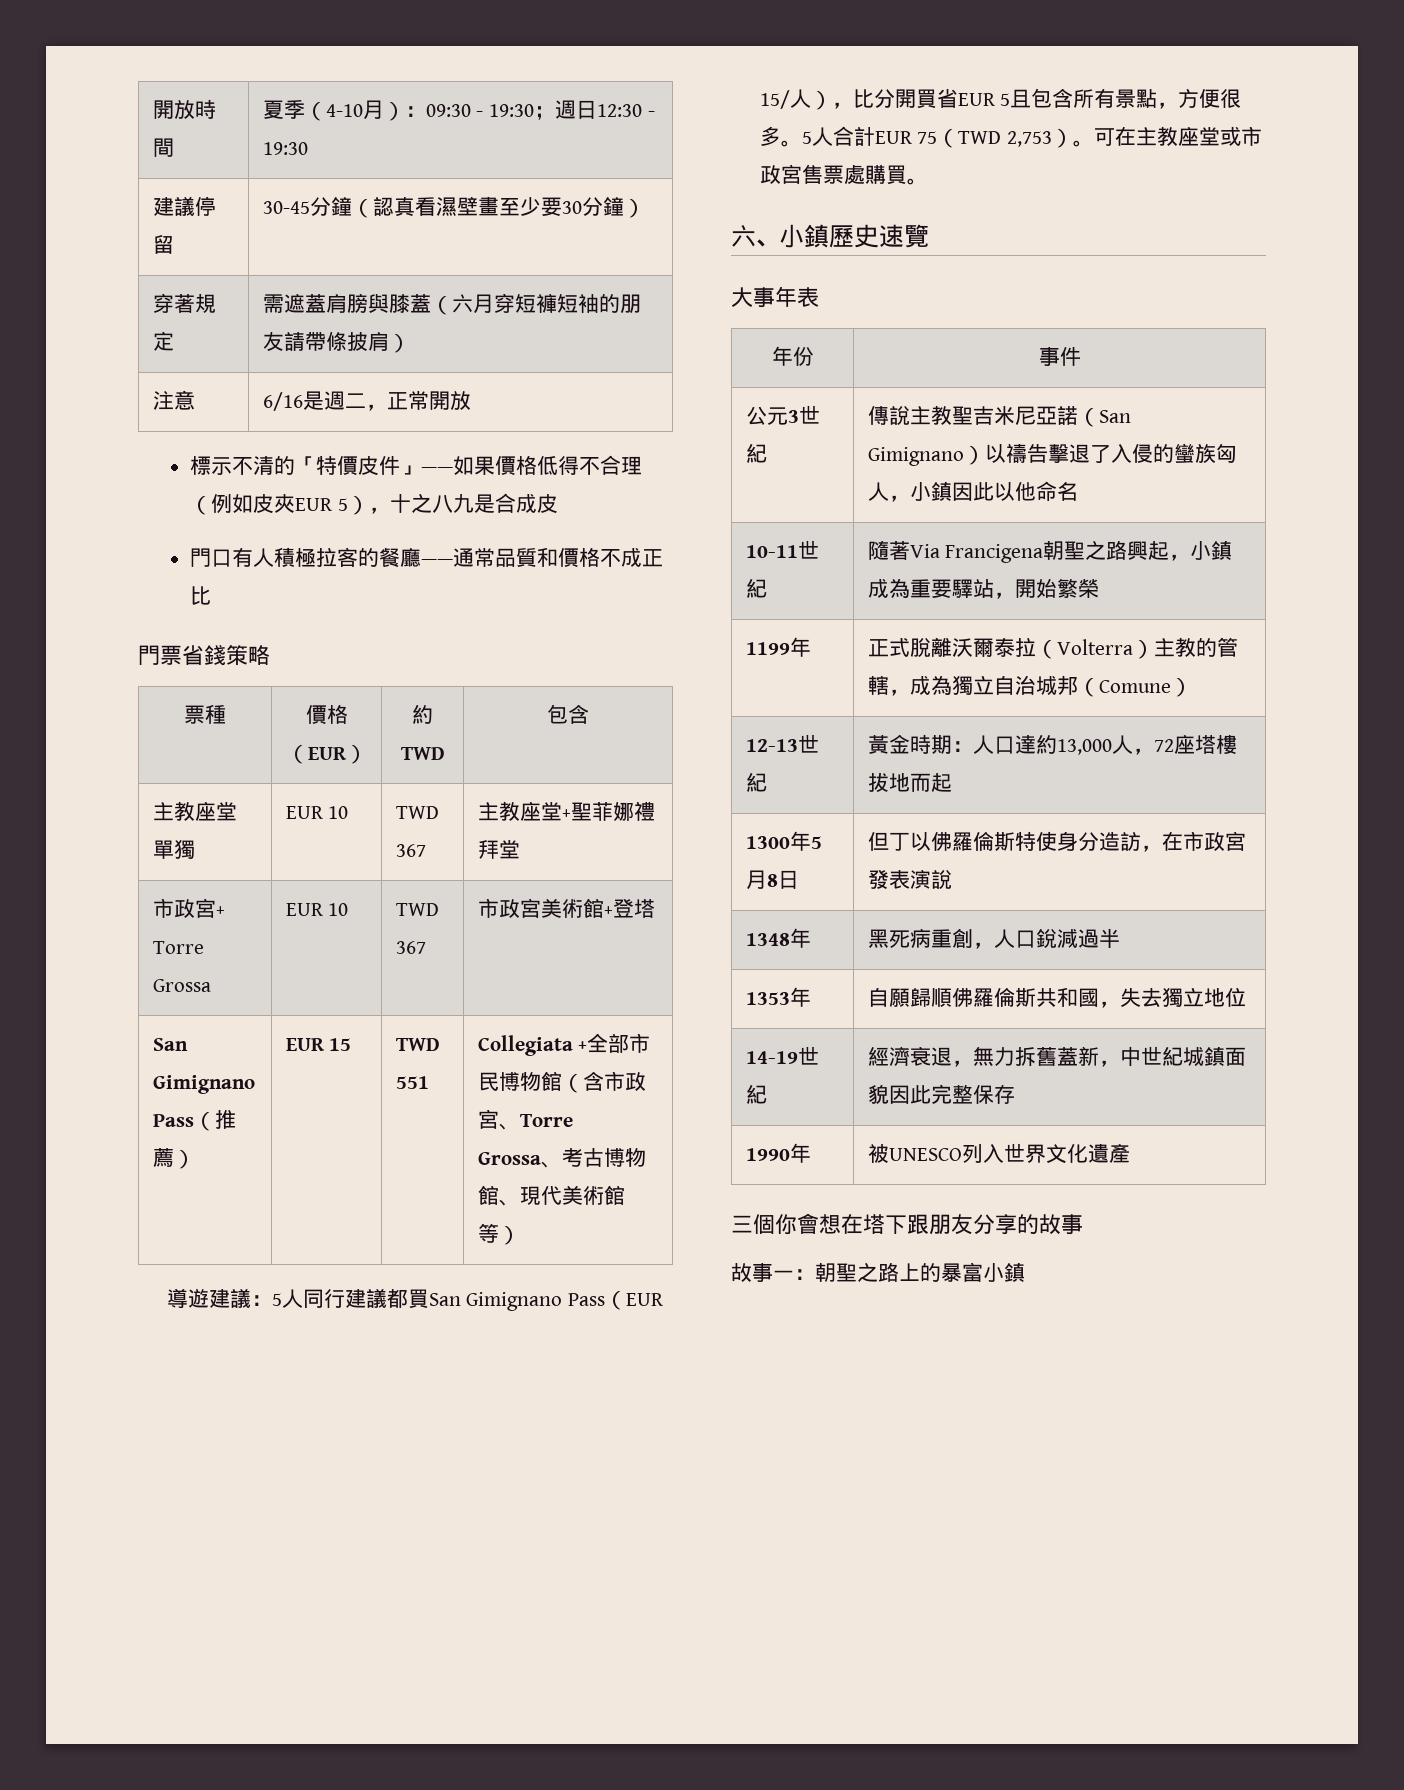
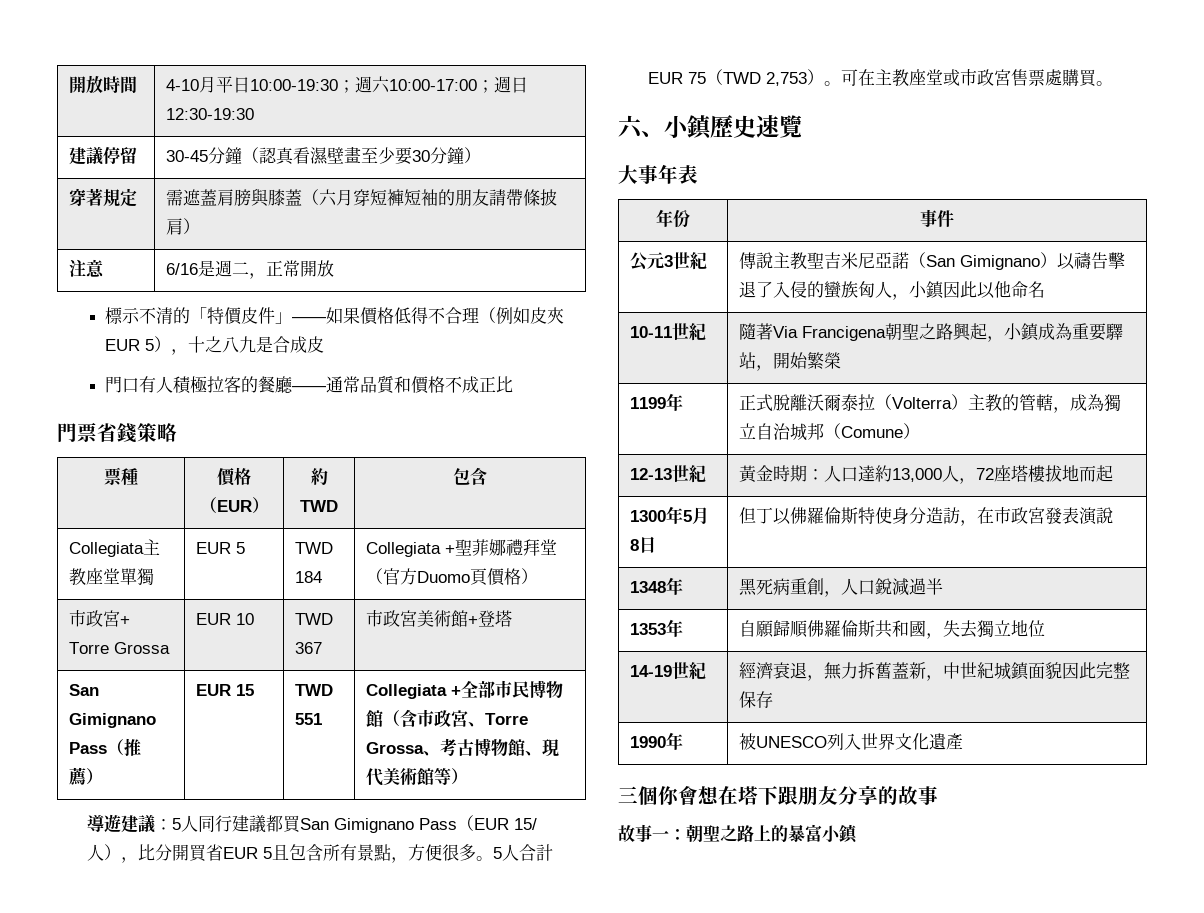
[262,100,655,121] [262,142,308,155] 夏季（4-10月）：09:30 - 19:30；週日12:30 - 19:30 -> [166,76,529,93] [166,108,255,120] 4-10月平日10:00-19:30；週六10:00-17:00；週日12:30-19:30
(589, 714) none -> [69,542,145,557] Collegiata
[328,806,349,819] [395,806,439,819] [395,844,426,857] [477,801,562,821] 10 | TWD 367 | 主教座堂 -> [236,542,246,554] [295,542,334,554] [295,571,323,583] [366,542,442,557] 5 | TWD 184 | Collegiata
(520, 849) none -> [366,568,539,586] （官方Duomo頁價格）

